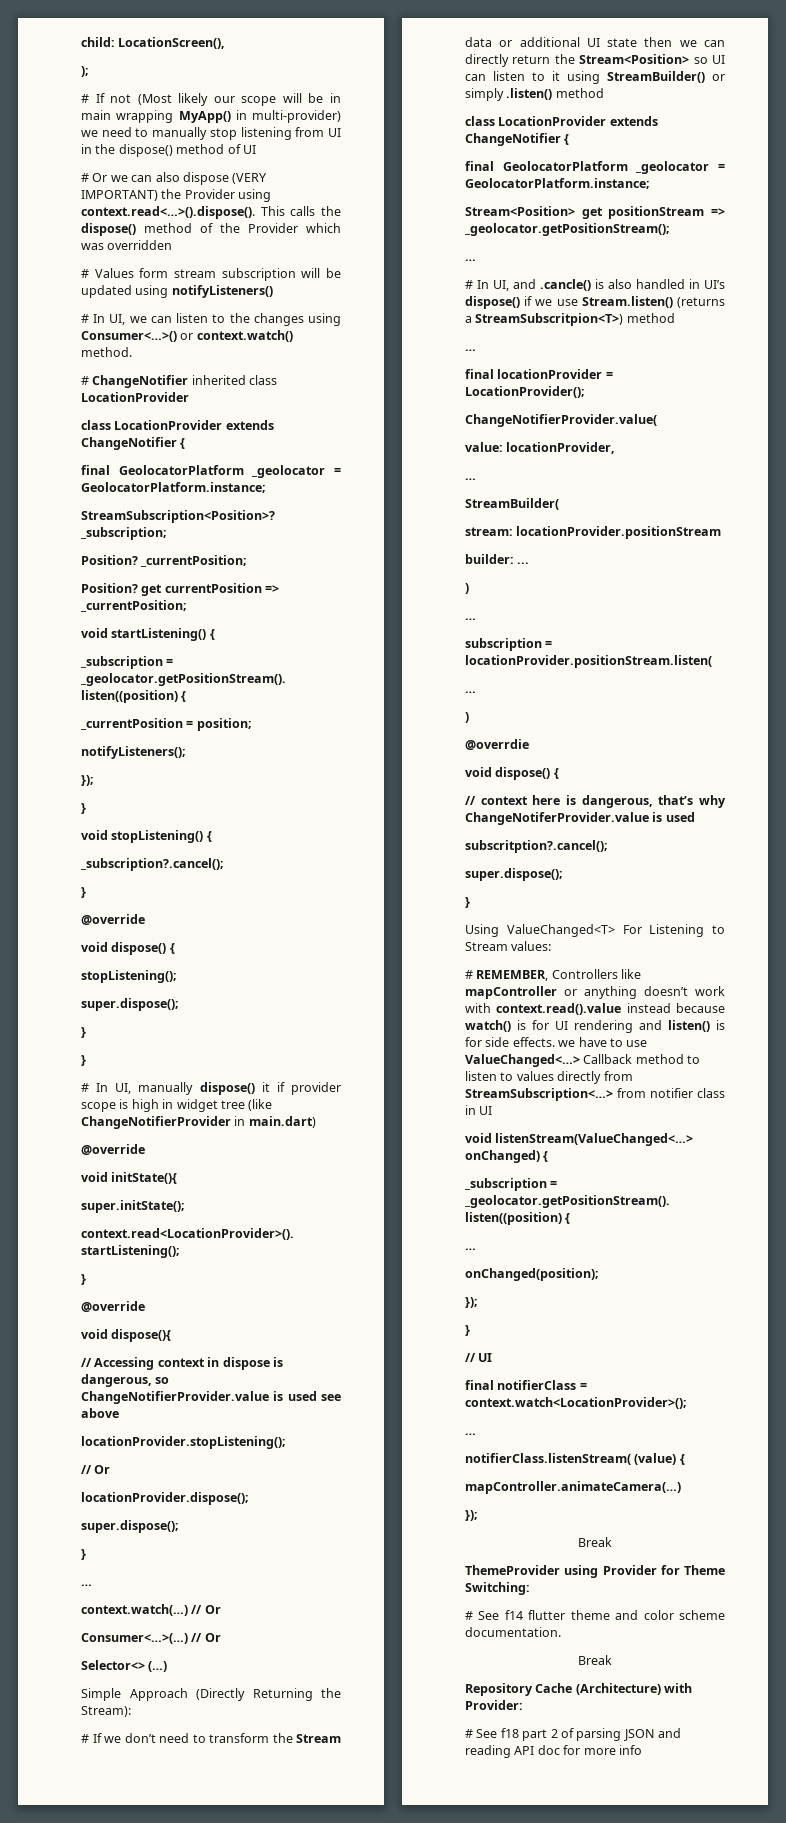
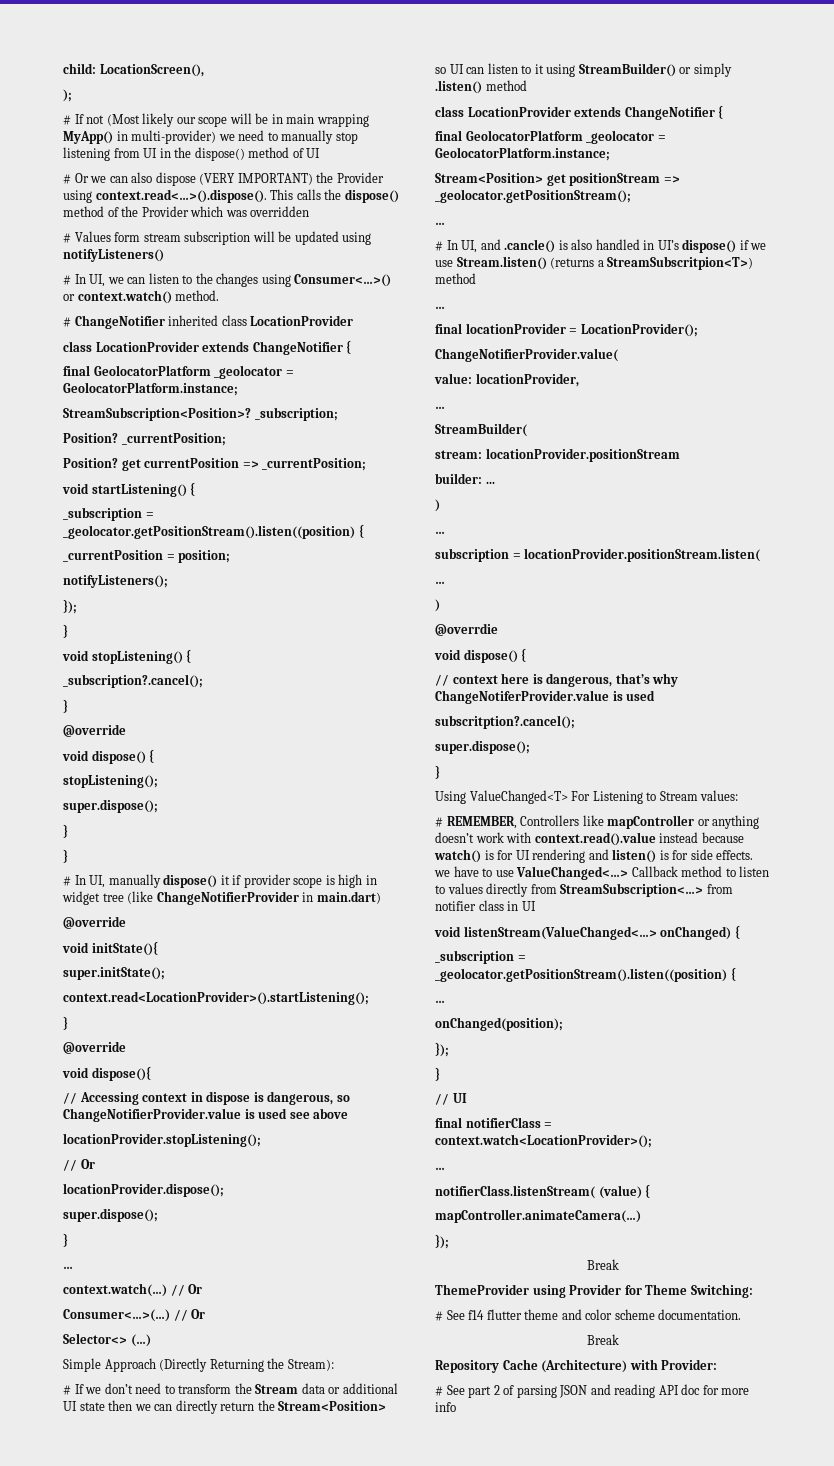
[500,1728,519,1738] f18 -> (465, 1390) none

